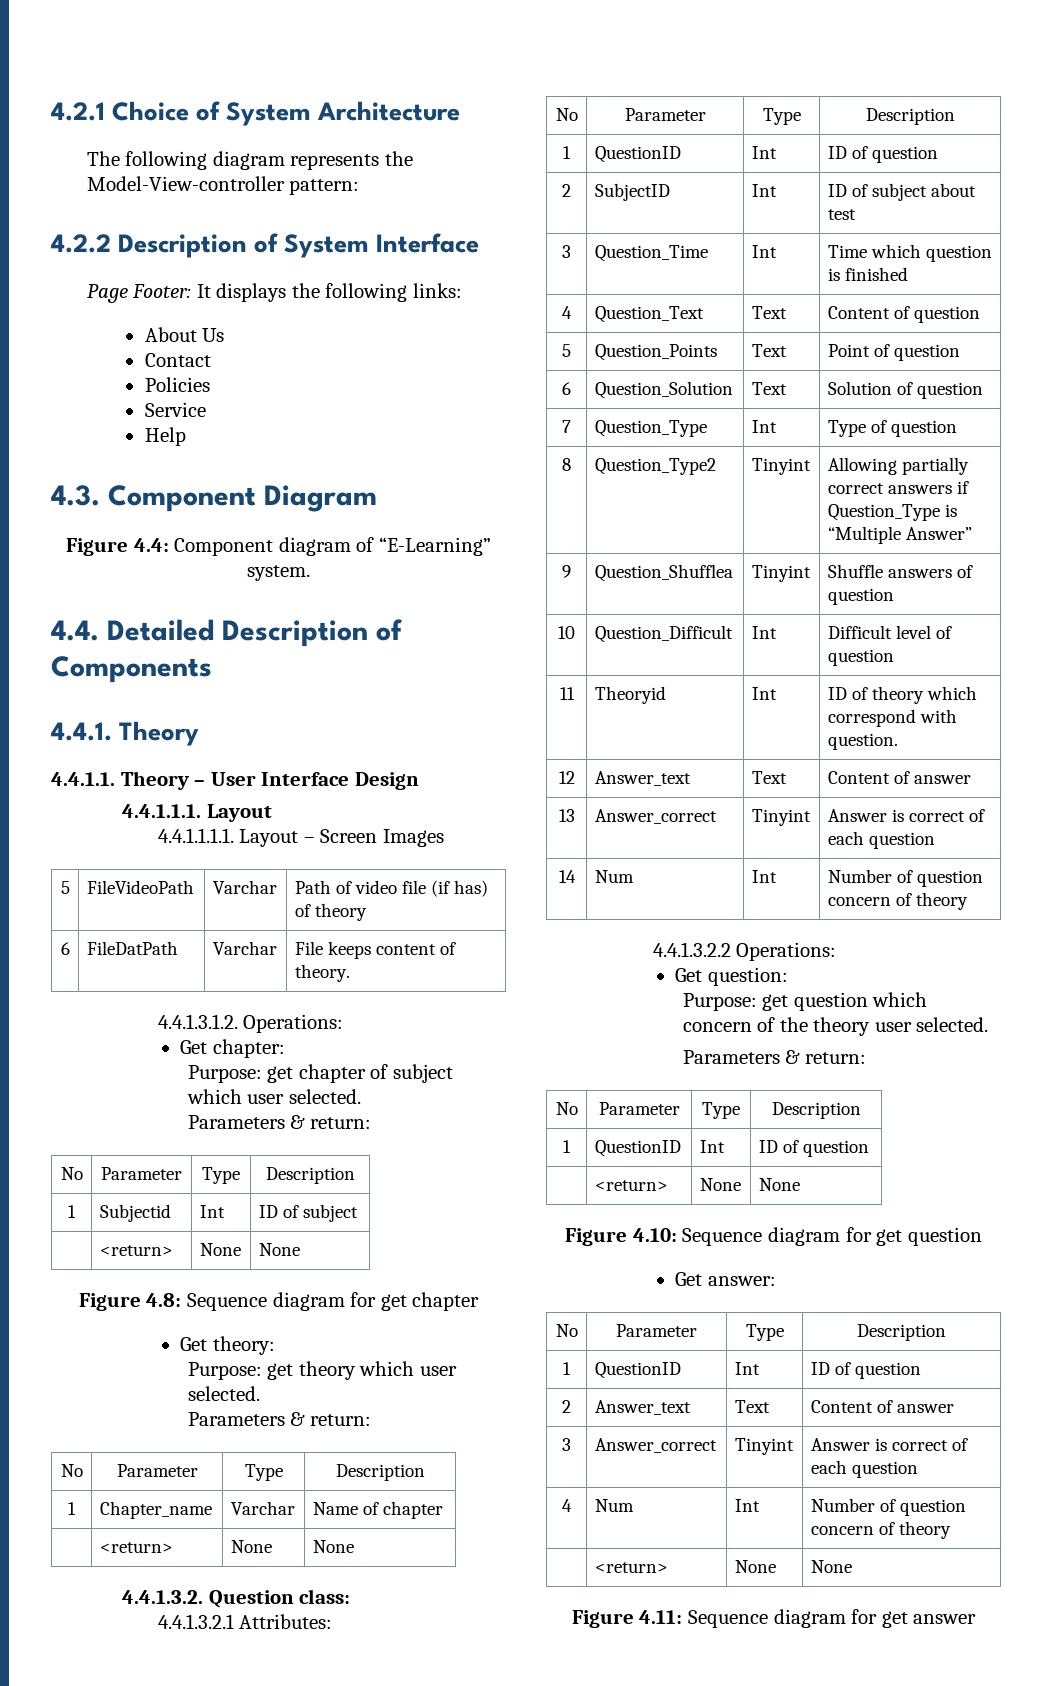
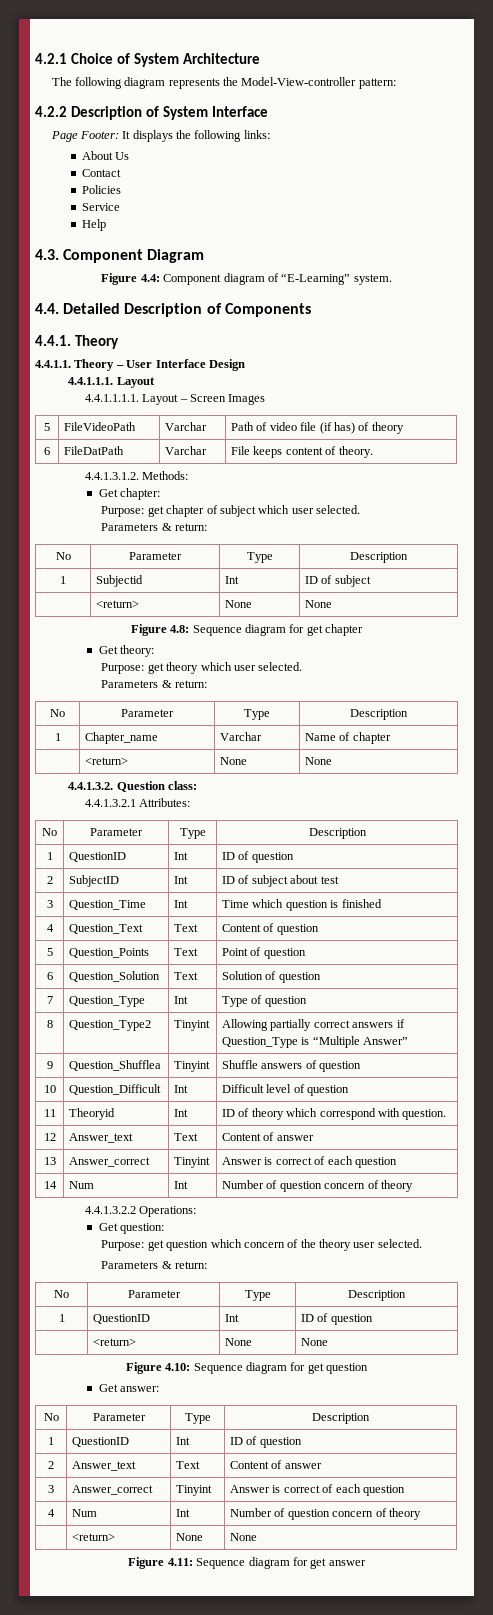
[243,1014,344,1033] Operations: -> [142,471,189,480] Methods:

